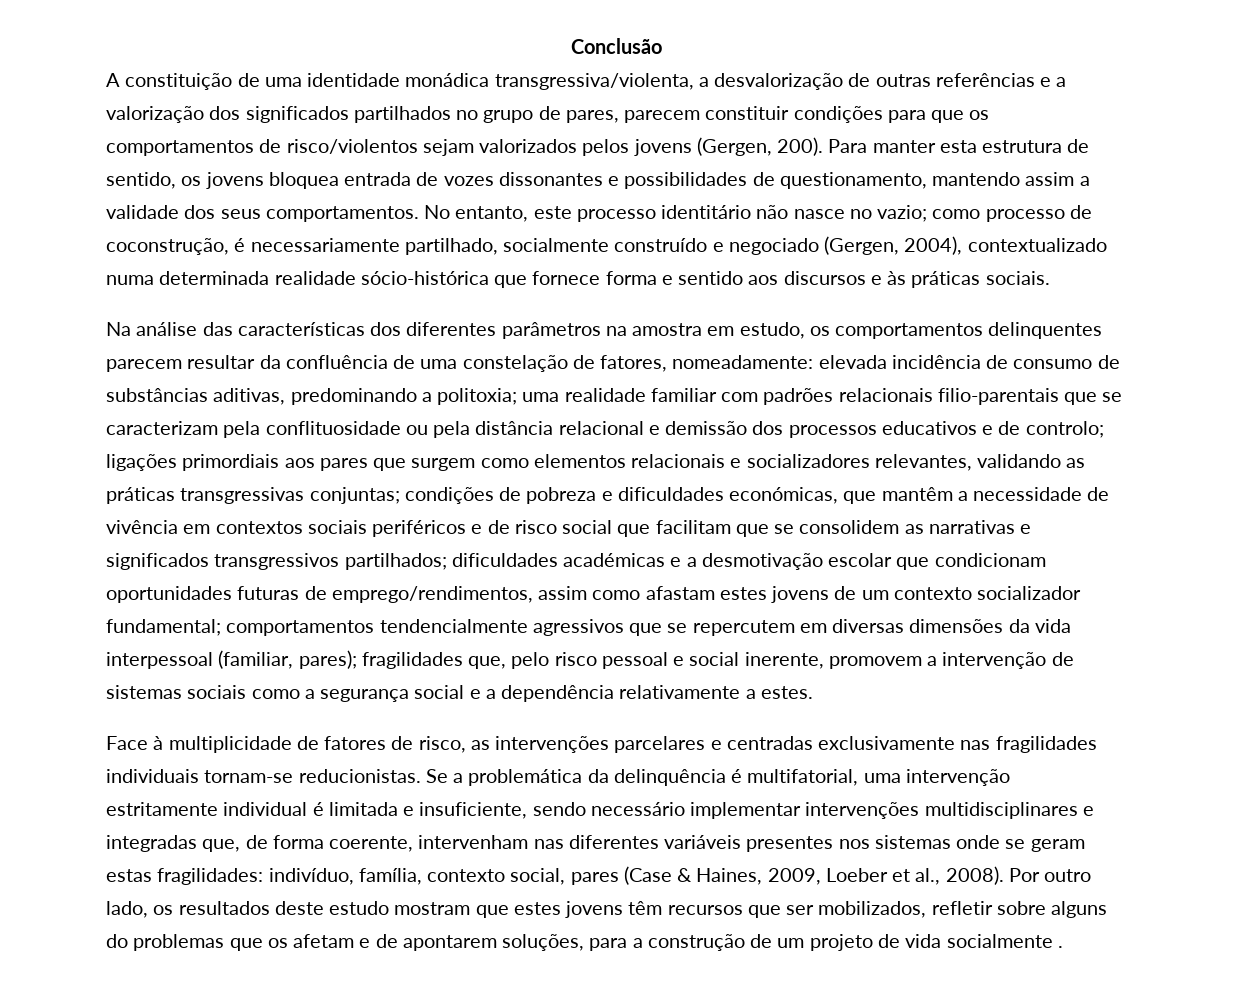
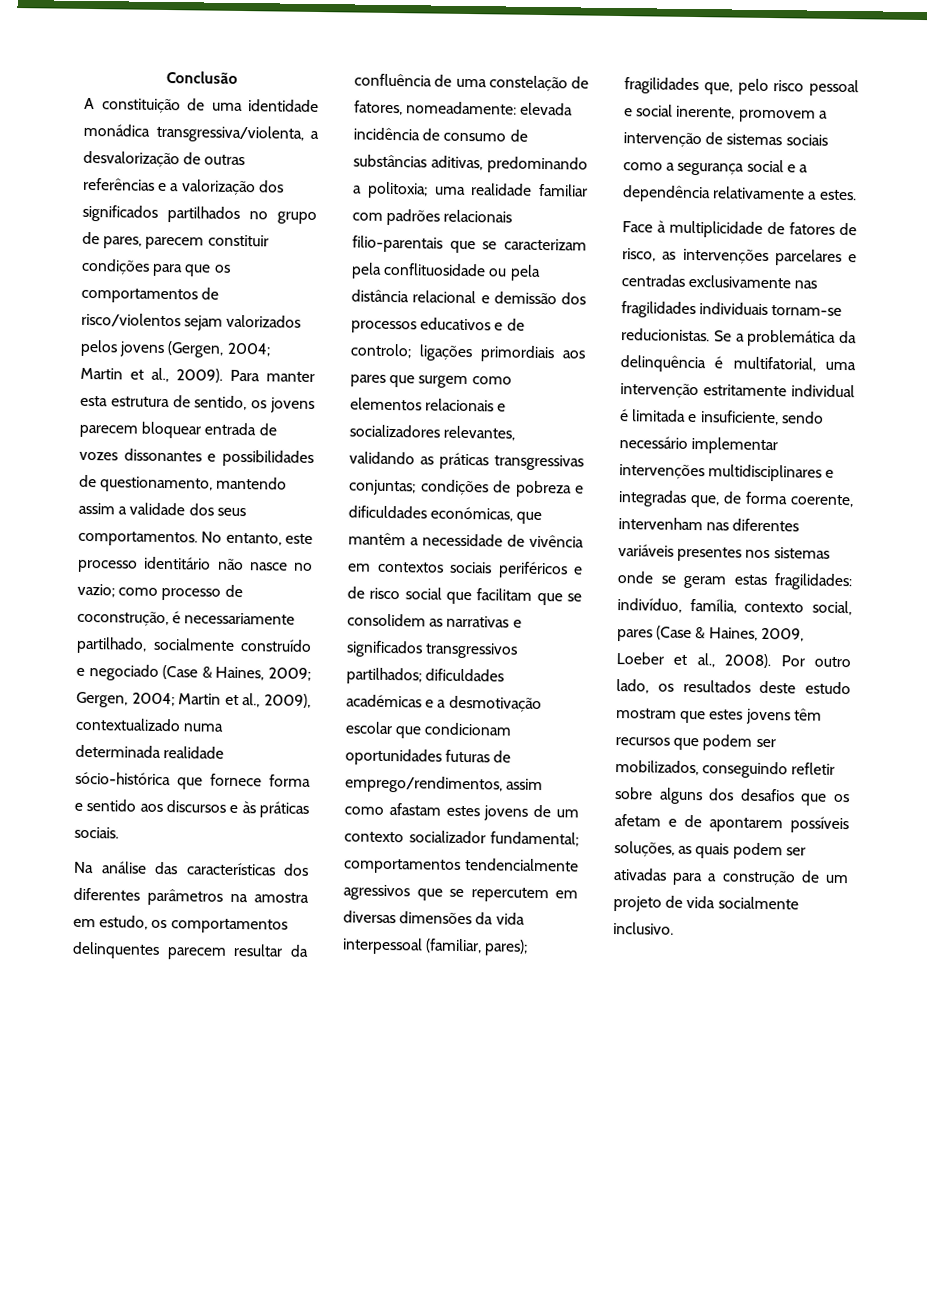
[777,137,824,156] 200). -> [226,342,271,357] [80,367,223,383] 2004; Martin et al., 2009).
[268,172,339,189] bloquea -> [79,421,202,439] parecem bloquear
[824,236,963,255] (Gergen, 2004), -> [162,665,311,681] [76,691,311,708] (Case & Haines, 2009; Gergen, 2004; Martin et al., 2009),
(781, 911) none -> [702,734,753,751] podem
(927, 909) none -> [702,761,789,779] conseguindo
[106,934,225,951] do problemas -> [709,788,795,802] dos desafios
[502,934,585,951] soluções, -> [790,816,849,834] [614,841,806,860] [613,868,667,881] possíveis soluções, as quais podem ser ativadas
[1057,946,1063,948] . -> [613,922,674,935] inclusivo.

